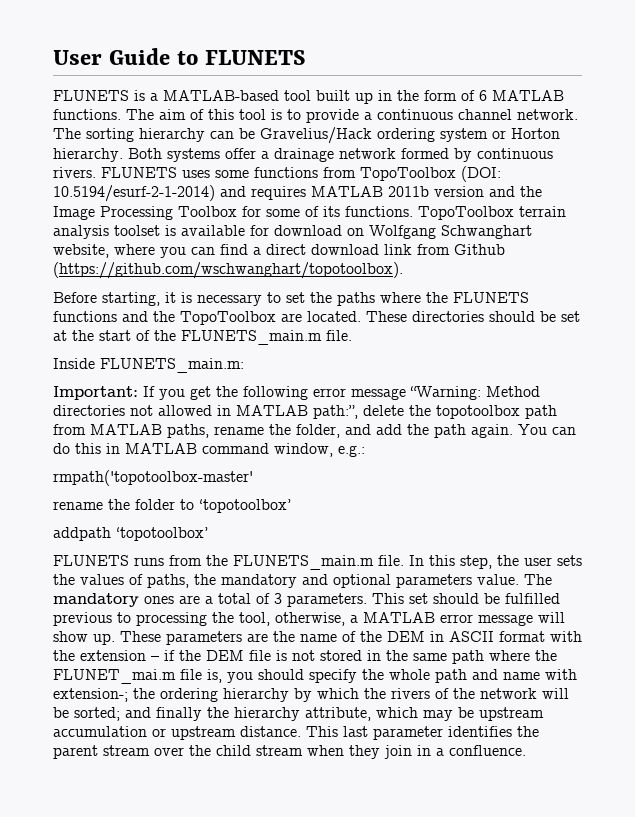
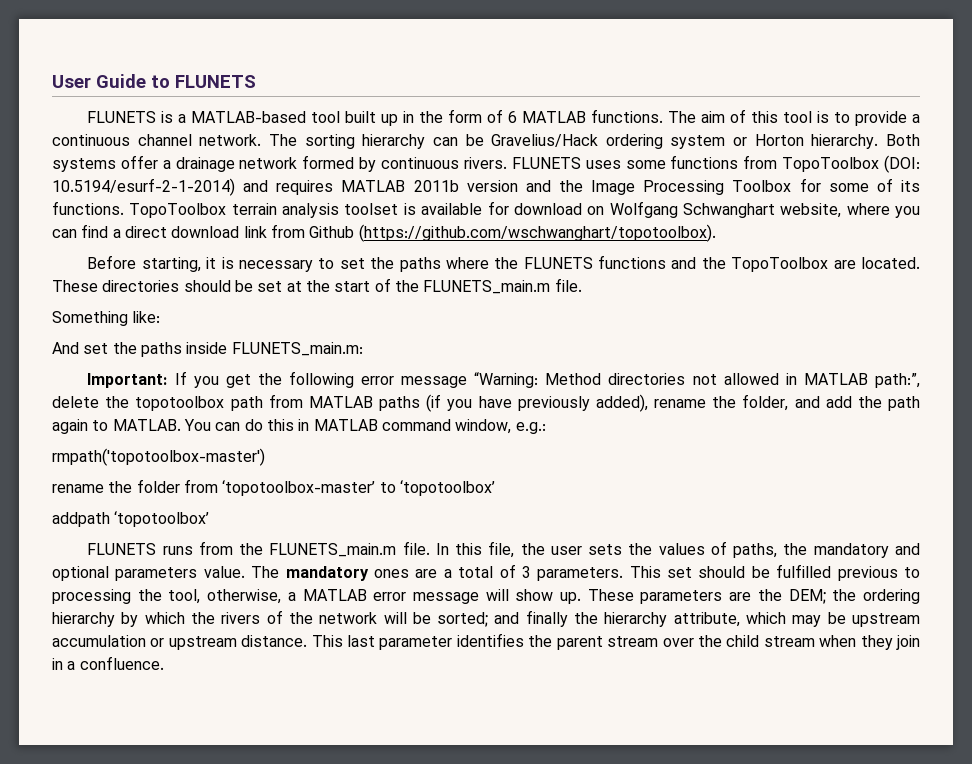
[53,358,95,369] Inside -> [52,311,161,326] [52,342,228,357] Something like: // And set the paths inside
[167,424,209,438] paths, -> [379,394,648,412] paths (if you have previously added),
[471,424,513,438] again. -> [52,419,181,434] again to MATLAB.
[53,470,253,486] rmpath('topotoolbox-master' -> [52,448,265,466] rmpath('topotoolbox-master')
(175, 504) none -> [183,479,376,496] from ‘topotoolbox-master’
[460,555,492,569] step, -> [488,541,515,558] file,
[300,631,582,642] [53,650,557,664] [53,669,577,684] [53,688,128,702] name of the DEM in ASCII format with the extension – if the DEM file is not stored in the same path where the FLUNET_mai.m file is, you should specify the whole path and name with extension-; -> [788,589,826,604] DEM;

